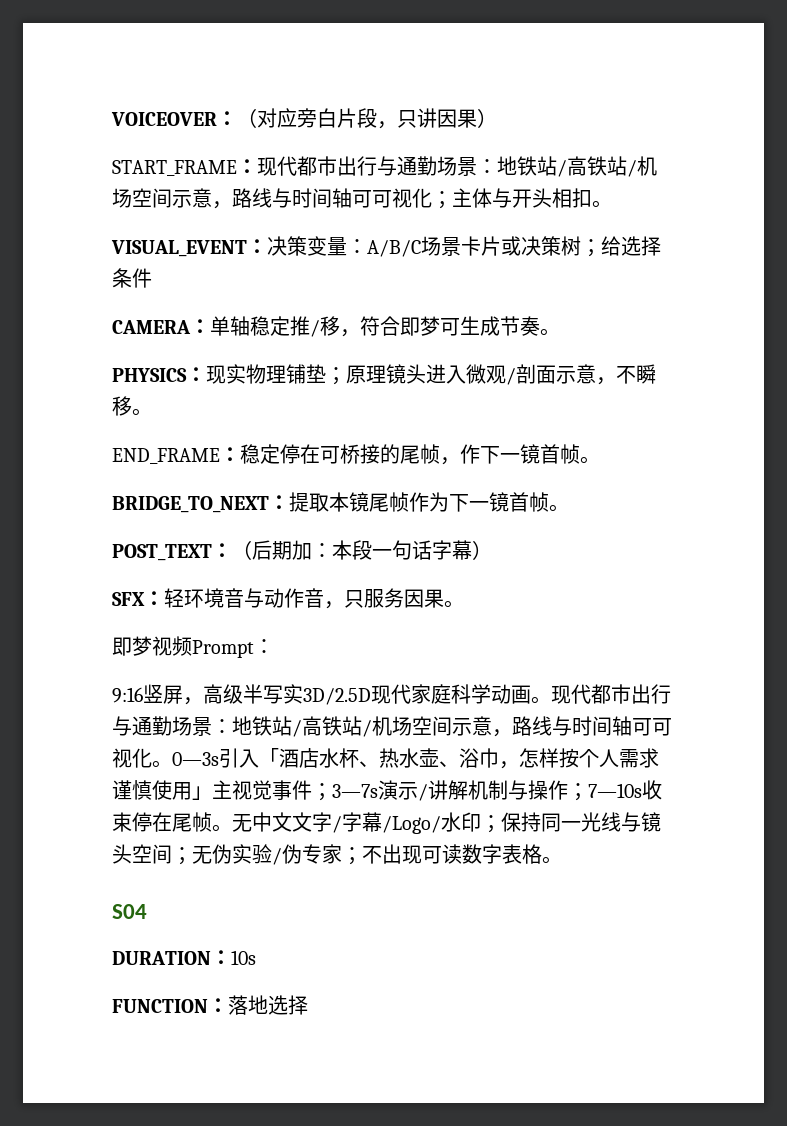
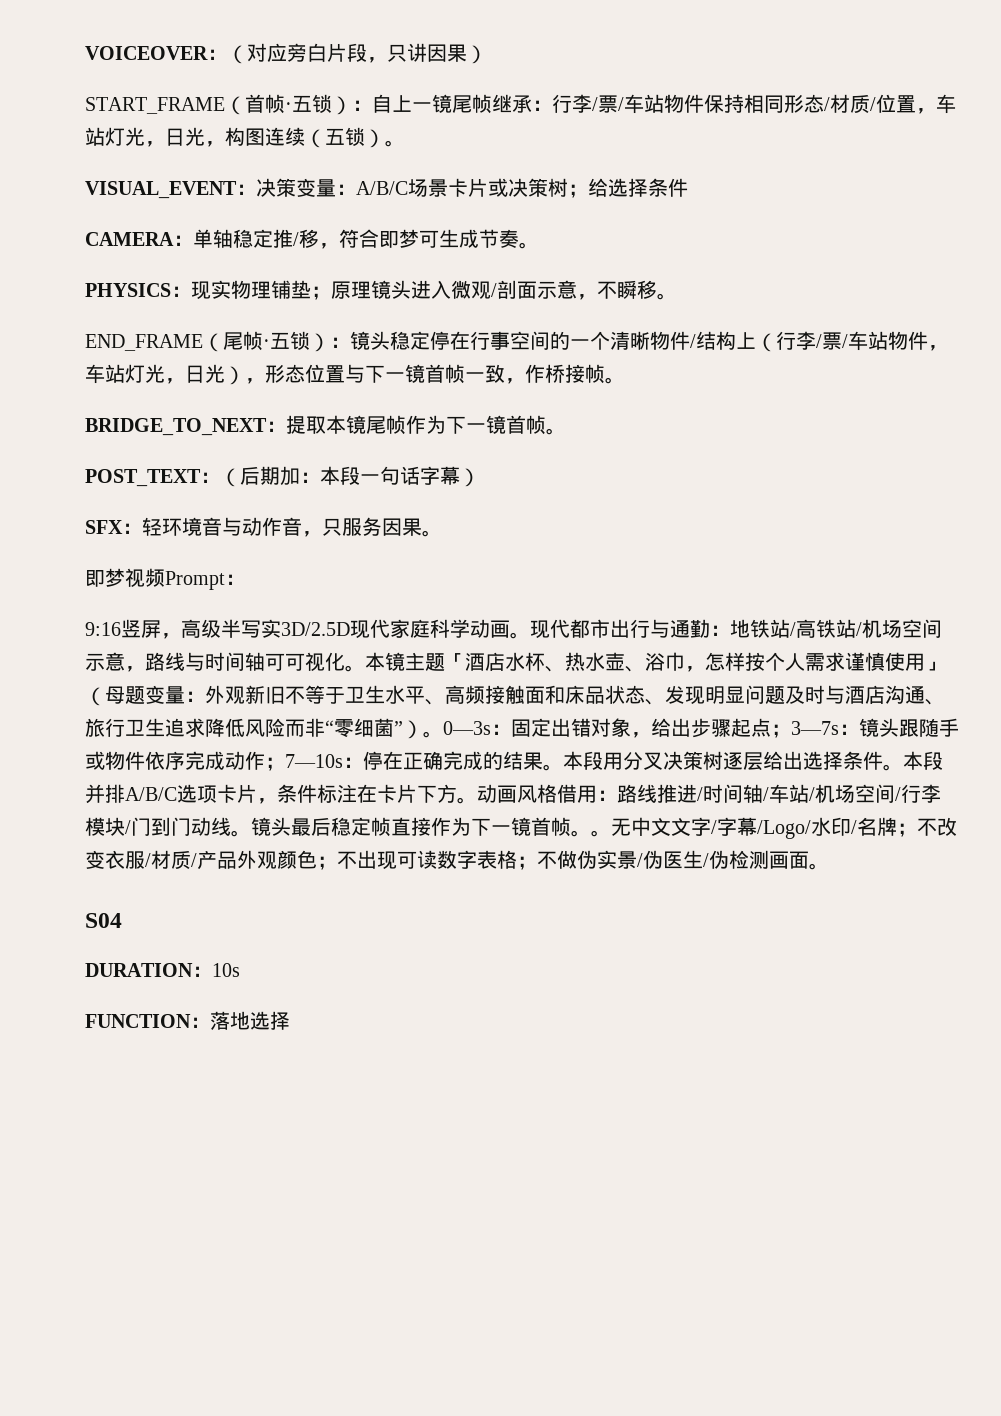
[237,156,657,177] [112,188,592,209] ：现代都市出行与通勤场景：地铁站/高铁站/机场空间示意，路线与时间轴可可视化；主体与开头相扣 -> [225,94,956,115] [85,127,385,148] （首帧·五锁）：自上一镜尾帧继承：行李/票/车站物件保持相同形态/材质/位置，车站灯光，日光，构图连续（五锁）
[220,444,560,465] ：稳定停在可桥接的尾帧，作下一镜首 -> [203,331,948,352] [85,364,585,385] （尾帧·五锁）：镜头稳定停在行事空间的一个清晰物件/结构上（行李/票/车站物件，车站灯光，日光），形态位置与下一镜首帧一致，作桥接
[172,716,212,736] 场景 -> (710, 628) none
[172,748,259,768] 0—3s引入 -> [365,652,445,671] 本镜主题
[212,780,662,801] [112,812,212,832] 主视觉事件；3—7s演示/讲解机制与操作；7—10s收束停在尾帧 -> [85,685,945,706] [85,718,959,739] [85,751,943,771] [85,784,941,804] [85,817,591,837] （母题变量：外观新旧不等于卫生水平、高频接触面和床品状态、发现明显问题及时与酒店沟通、旅行卫生追求降低风险而非“零细菌”）。0—3s：固定出错对象，给出步骤起点；3—7s：镜头跟随手或物件依序完成动作；7—10s：停在正确完成的结果。本段用分叉决策树逐层给出选择条件。本段并排A/B/C选项卡片，条件标注在卡片下方。动画风格借用：路线推进/时间轴/车站/机场空间/行李模块/门到门动线。镜头最后稳定帧直接作为下一镜首帧。
[481,812,661,833] [112,844,342,865] ；保持同一光线与镜头空间；无伪实验/伪专家 -> [851,817,957,837] [85,850,317,869] /名牌；不改变衣服/材质/产品外观颜色
(542, 854) none -> [517,850,809,870] ；不做伪实景/伪医生/伪检测画面

